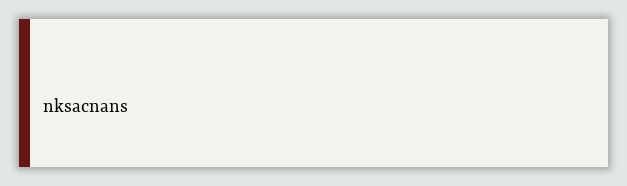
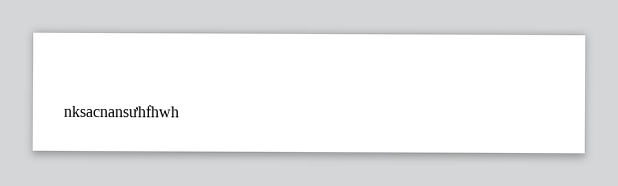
[43,98,128,112] nksacnans -> [63,104,179,118] nksacnansưhfhwh

